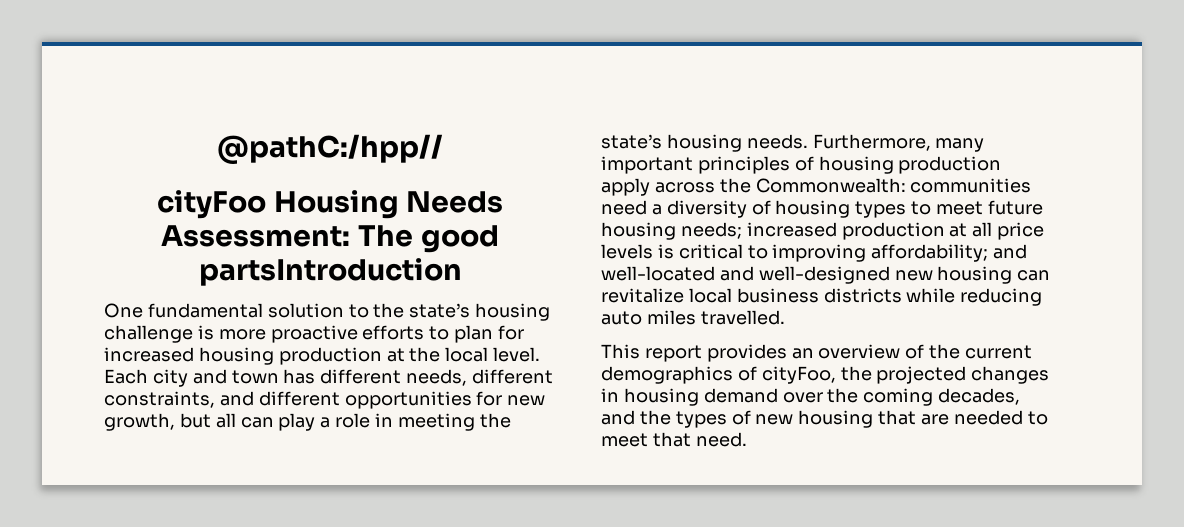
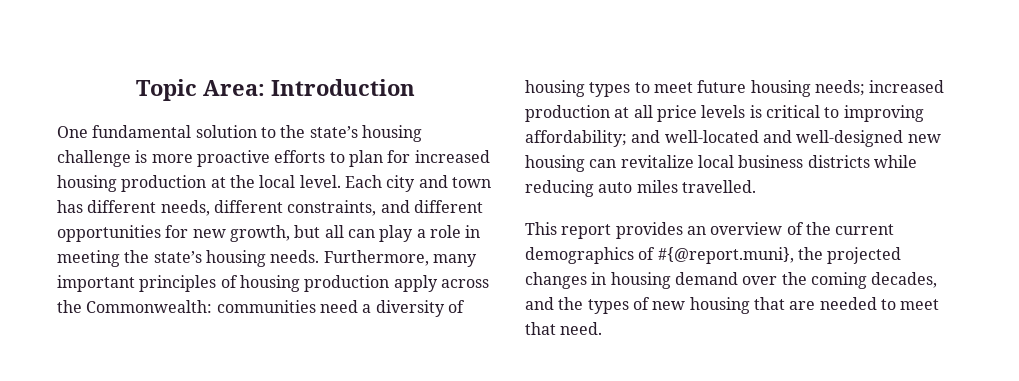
[217,134,443,165] [156,190,504,219] [161,225,499,253] [198,258,462,286] @pathC:/hpp// // cityFoo Housing Needs Assessment: The good partsIntroduction -> [136,79,415,101] Topic Area: Introduction
[761,366,836,384] cityFoo, -> [657,247,794,264] #{@report.muni},

